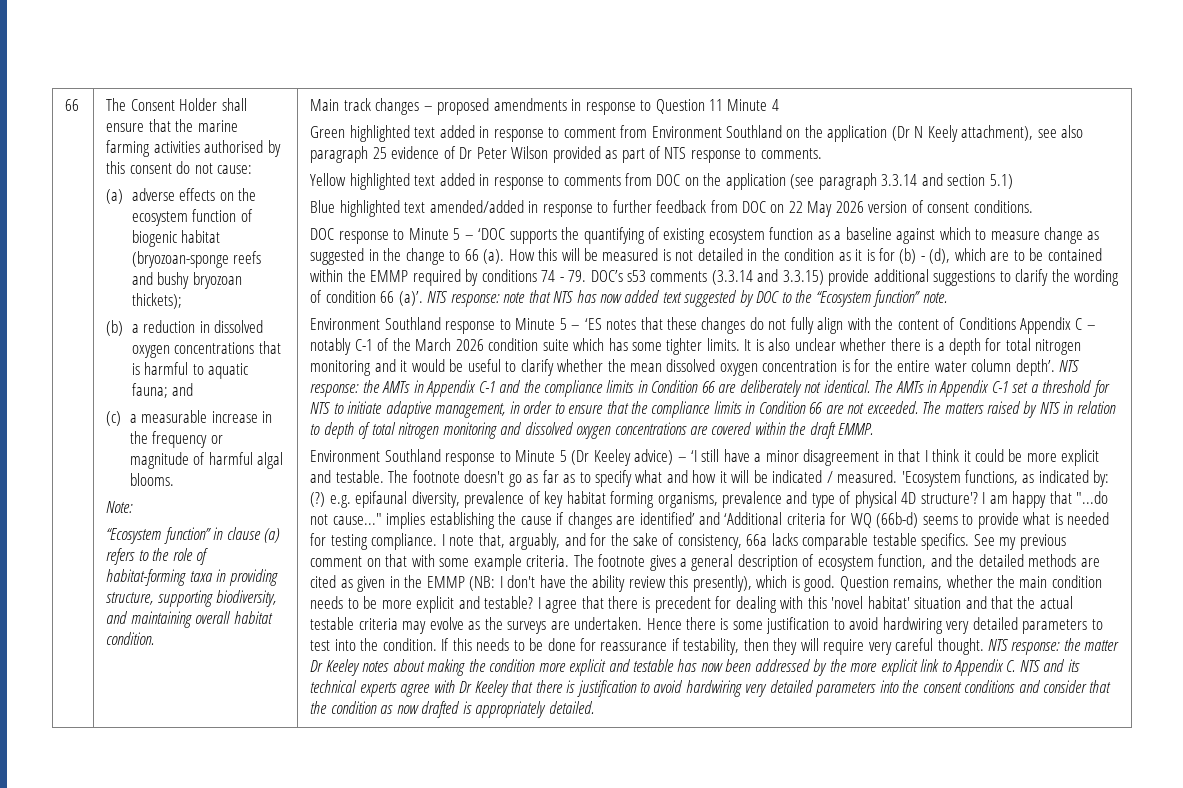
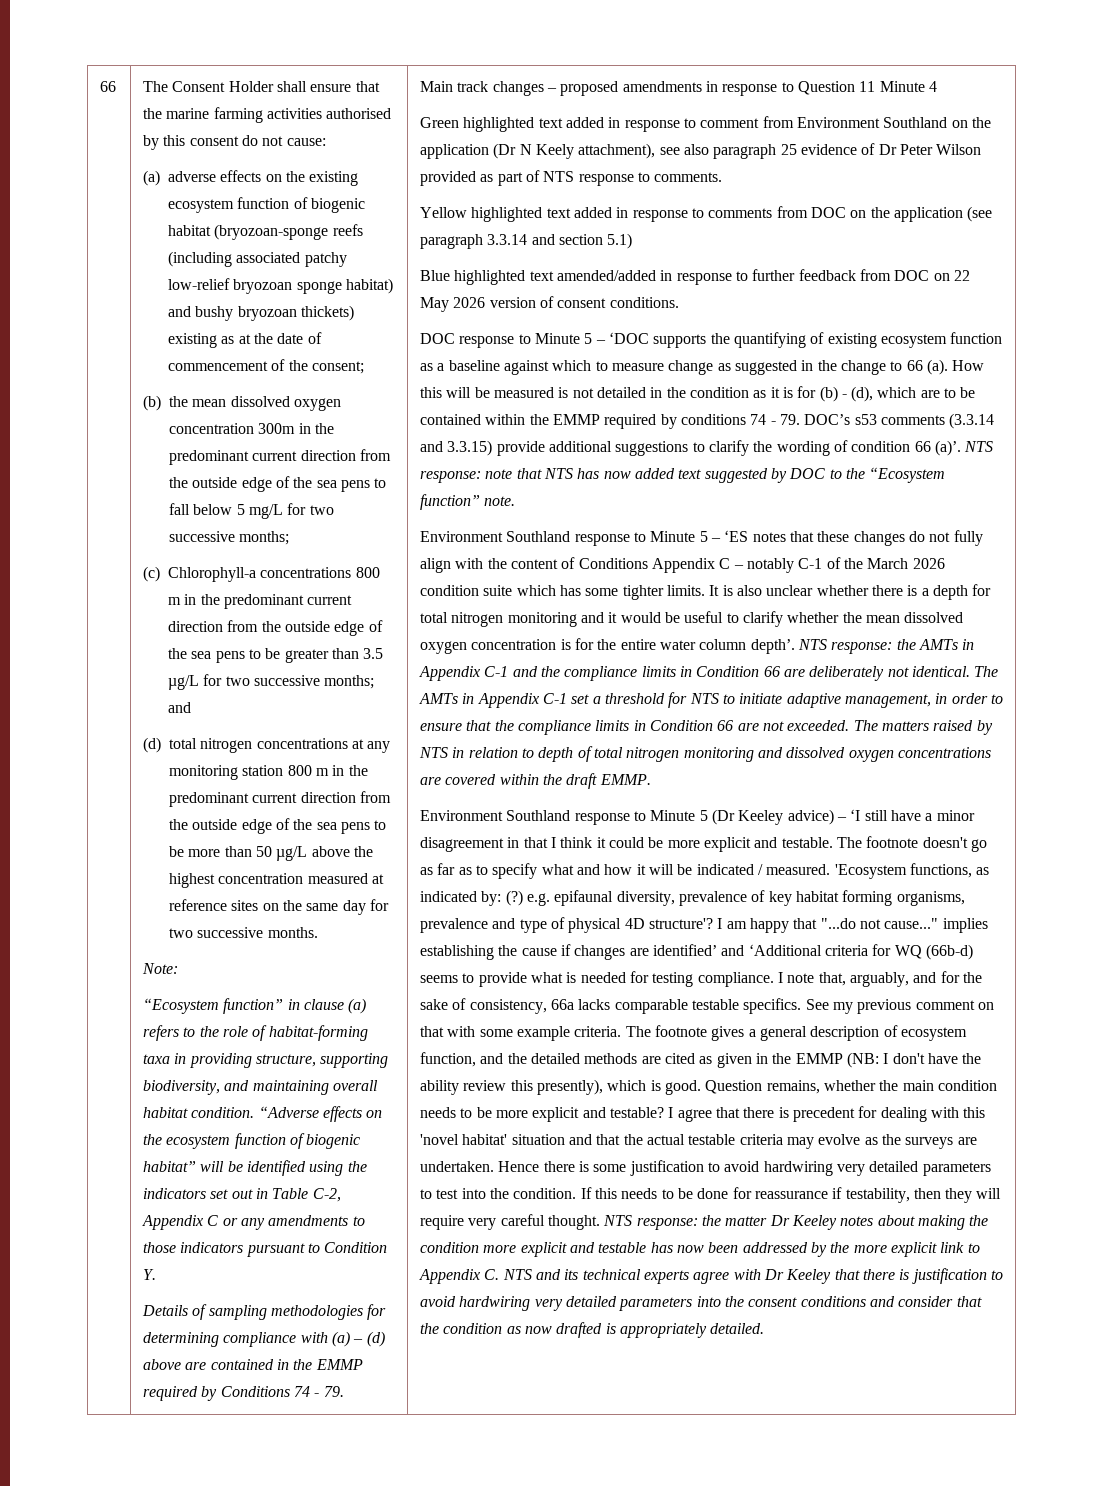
(257, 194) none -> [309,171,359,186] existing
[131,272,242,289] [131,293,182,309] [106,320,264,336] [131,341,281,358] [131,362,249,379] [131,383,194,398] [106,410,273,426] [129,431,223,448] [129,452,284,469] [129,473,174,486] and bushy bryozoan thickets); // (b) a reduction in dissolved oxygen concentrations that is harmful to aquatic fauna; and // (c) a measurable increase in the frequency or magnitude of harmful algal blooms. -> [168,251,347,267] [168,278,394,294] [168,305,355,321] [168,332,322,348] [168,359,365,374] [143,395,342,411] [169,423,335,434] [169,449,392,465] [169,476,387,492] [169,503,334,519] [169,531,290,545] [143,566,380,582] [168,594,353,609] [168,620,383,636] [168,648,384,663] [168,674,375,690] [168,702,192,713] [143,737,391,753] [169,765,368,780] [169,791,392,807] [169,818,387,834] [169,846,373,861] [169,873,385,888] [169,899,389,915] [169,927,318,938] (including associated patchy low-relief bryozoan sponge habitat) and bushy bryozoan thickets) existing as at the date of commencement of the consent; // (b) the mean dissolved oxygen concentration 300m in the predominant current direction from the outside edge of the sea pens to fall below 5 mg/L for two successive months; // (c) Chlorophyll-a concentrations 800 m in the predominant current direction from the outside edge of the sea pens to be greater than 3.5 µg/L for two successive months; and // (d) total nitrogen concentrations at any monitoring station 800 m in the predominant current direction from the outside edge of the sea pens to be more than 50 µg/L above the highest concentration measured at reference sites on the same day for two successive months.
(155, 638) none -> [258,1106,383,1122] [143,1133,361,1149] [143,1160,367,1176] [143,1188,341,1202] [142,1215,365,1230] [143,1242,388,1257] [143,1269,157,1280] [142,1304,387,1320] [143,1331,385,1347] [143,1359,363,1370] [143,1386,344,1401] “Adverse effects on the ecosystem function of biogenic habitat” will be identified using the indicators set out in Table C-2, Appendix C or any amendments to those indicators pursuant to Condition Y. // Details of sampling methodologies for determining compliance with (a) – (d) above are contained in the EMMP required by Conditions 74 - 79.

